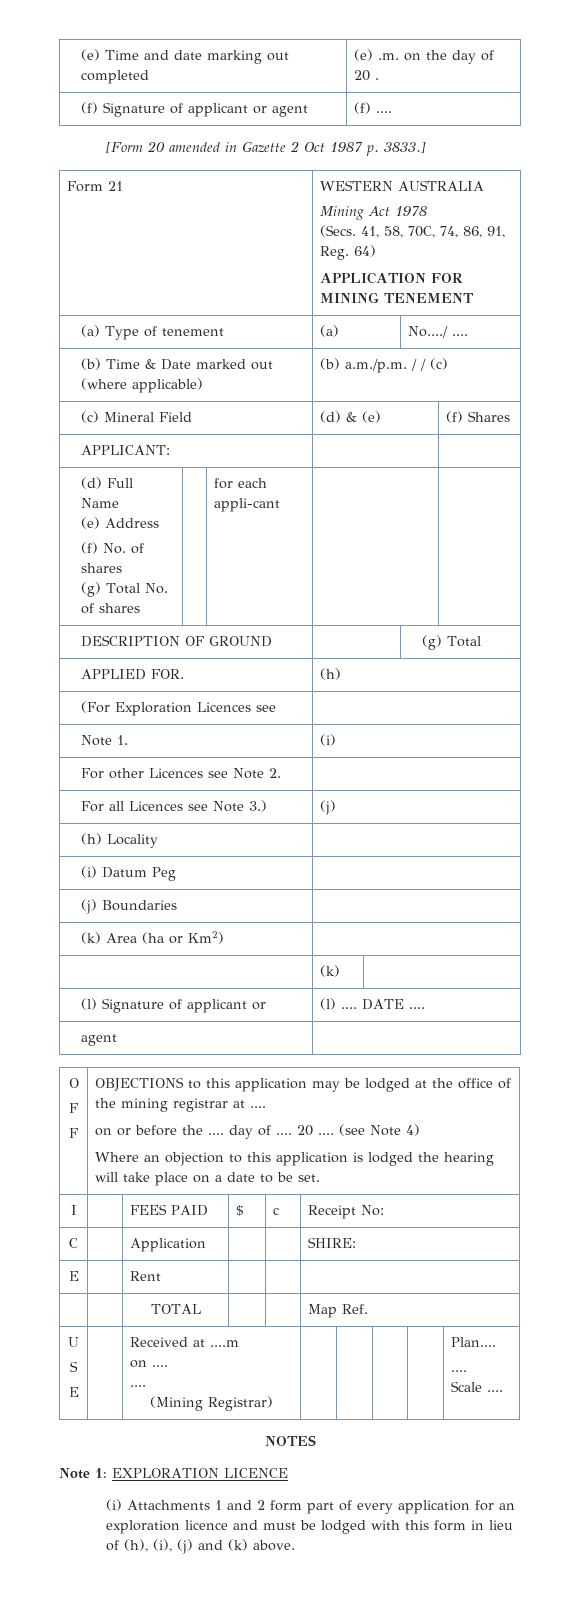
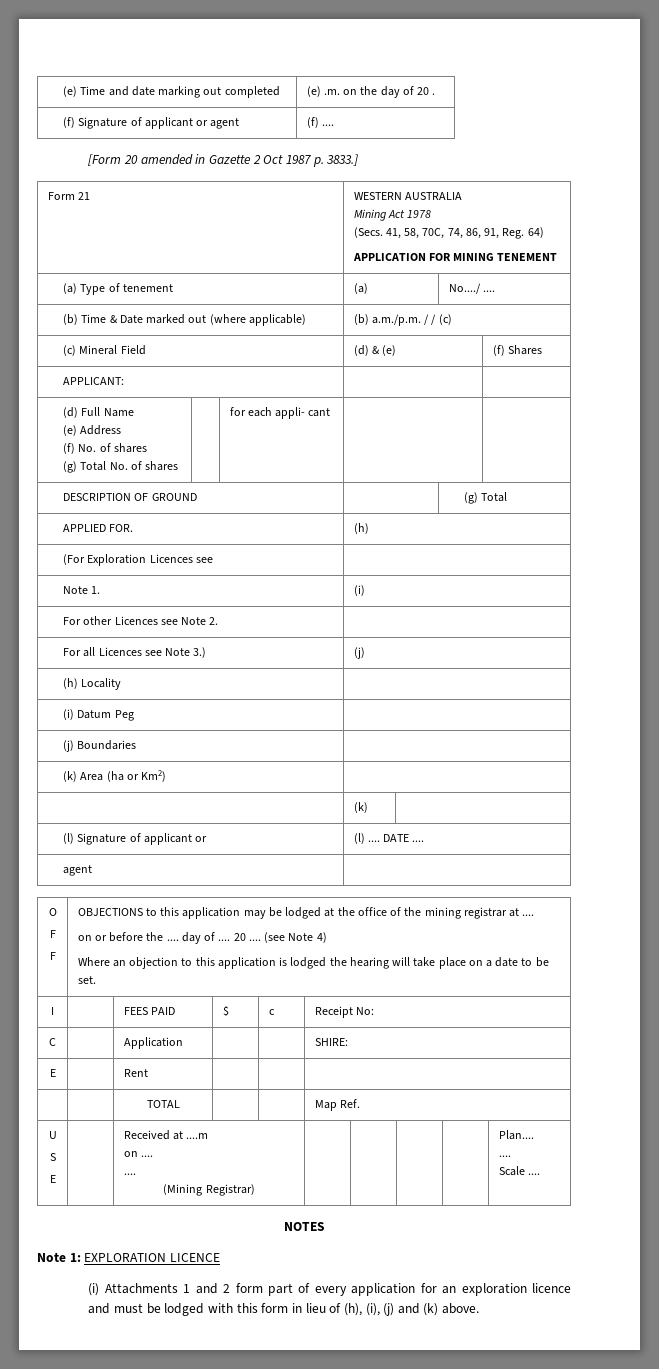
[214,498,281,512] appli-cant -> [275,407,331,419] appli- cant

